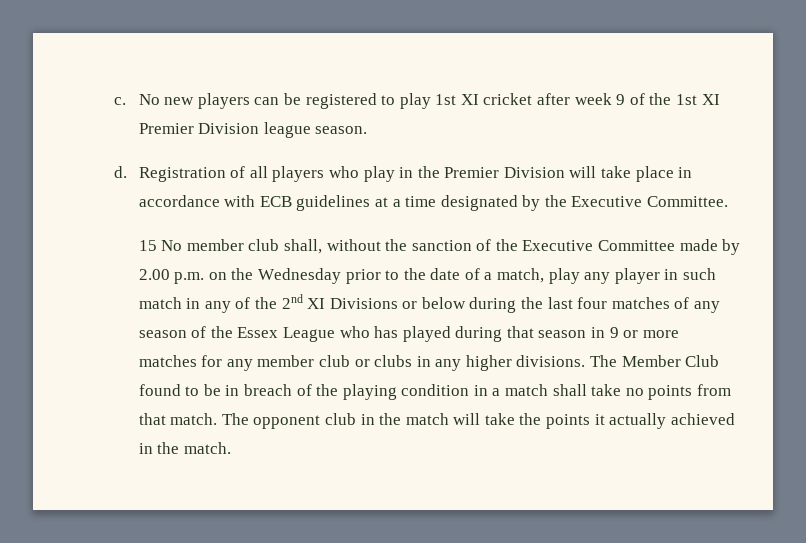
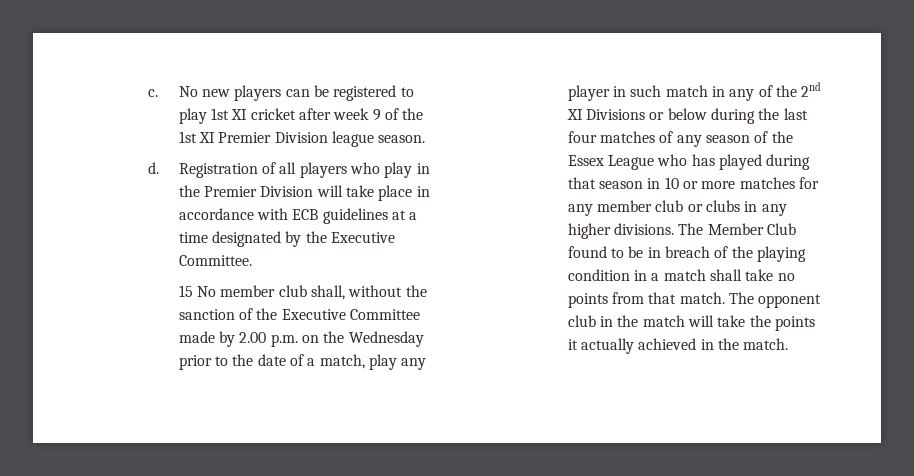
[609,327,619,338] 9 -> [664,177,679,189] 10

